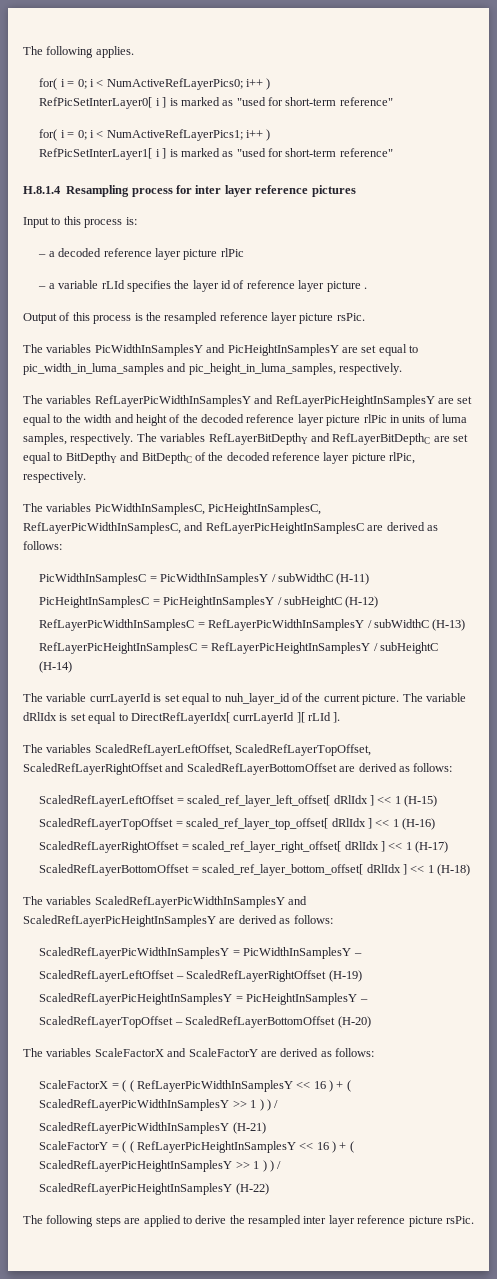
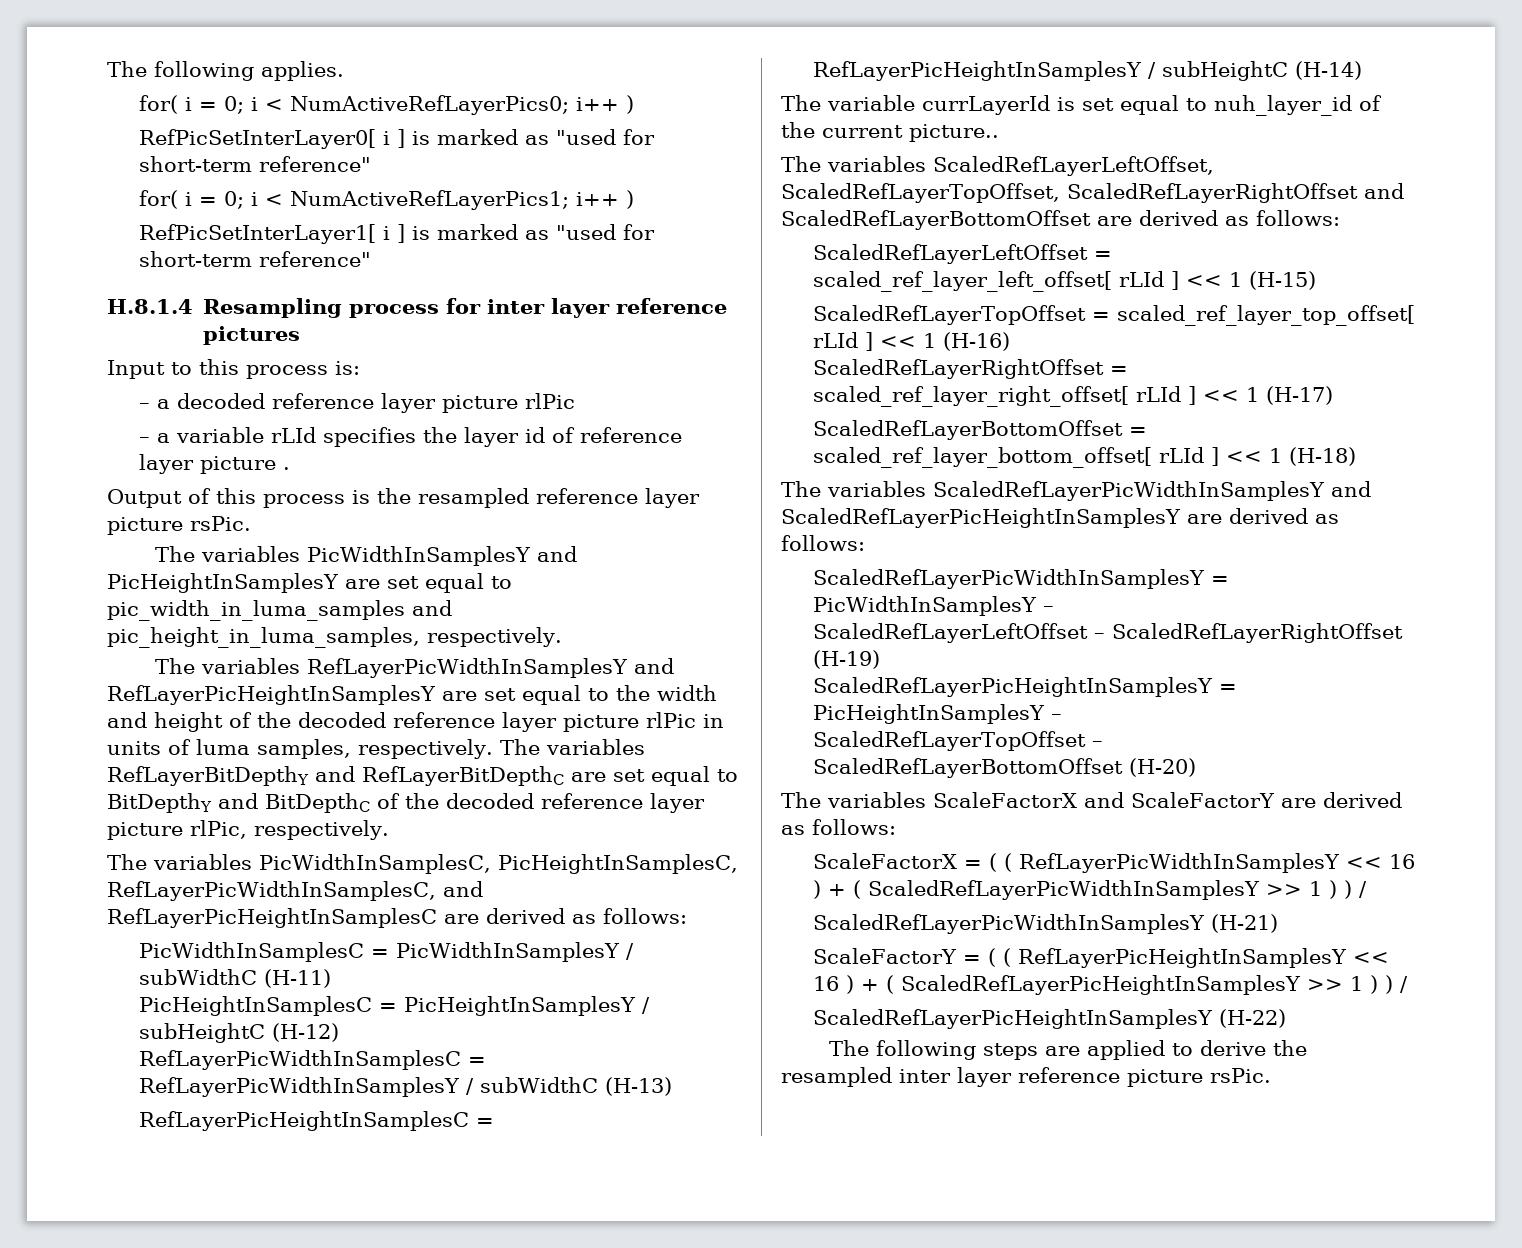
[362,693,466,705] [23,712,341,724] picture. The variable dRlIdx is set equal to DirectRefLayerIdx[ currLayerId ][ rLId ]. -> [909,124,999,142] picture..
[333,795,368,804] dRlIdx -> [1118,271,1164,287] rLId
[331,818,366,827] dRlIdx -> [812,332,858,348] rLId
[344,841,379,850] dRlIdx -> [1135,386,1181,402] rLId
[366,864,401,873] dRlIdx -> [1158,447,1204,463] rLId

